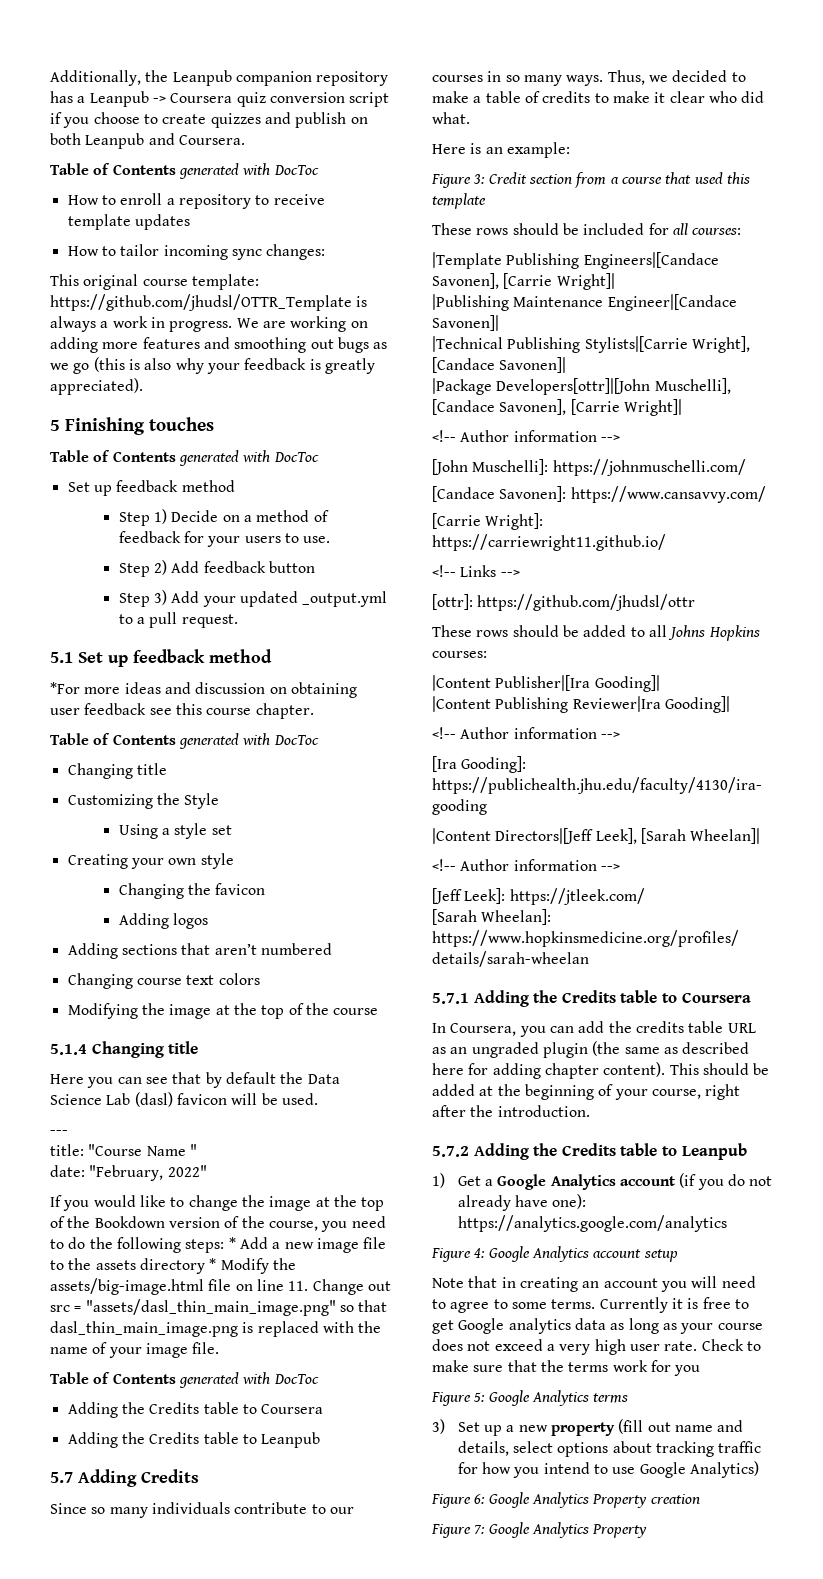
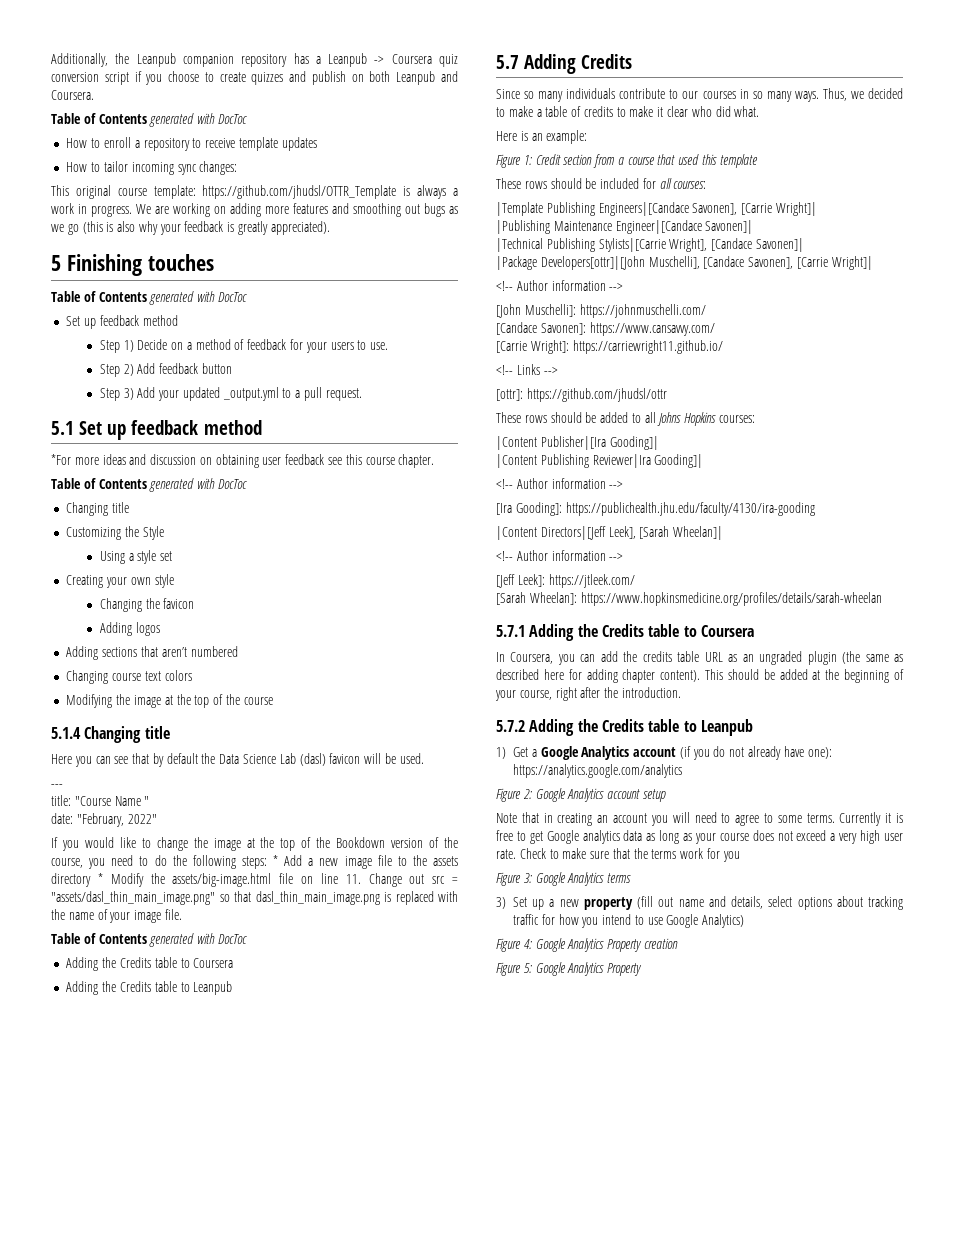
[473,174,486,184] 3: -> [523,155,532,165] 1:
[474,1248,486,1258] 4: -> [522,789,532,799] 2:
[473,1392,486,1402] 5: -> [523,873,532,883] 3:
[474,1494,486,1504] 6: -> [523,939,532,949] 4:
[474,1525,486,1534] 7: -> [523,963,532,973] 5:

